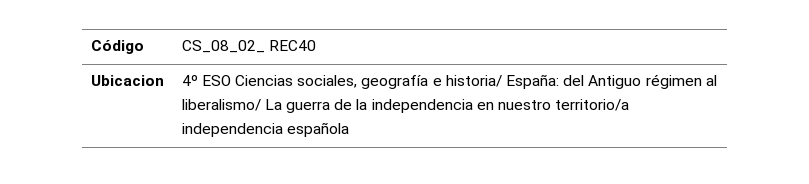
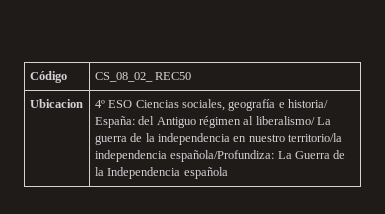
[268,40,316,51] REC40 -> [155,72,192,80] REC50
[555,99,630,111] [181,123,283,137] territorio/a independencia -> [288,133,343,142] [94,150,346,162] [94,167,181,179] territorio/la independencia española/Profundiza: La Guerra de la Independencia

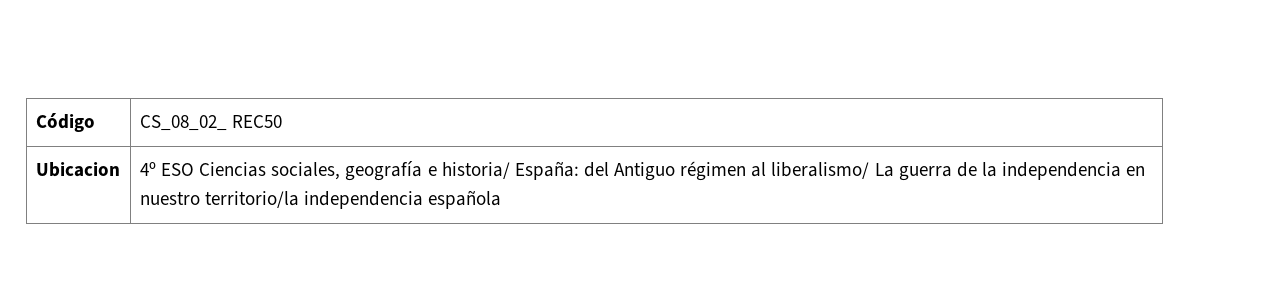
[170,150,346,162] [94,167,181,179] española/Profundiza: La Guerra de la Independencia -> (424, 200) none

